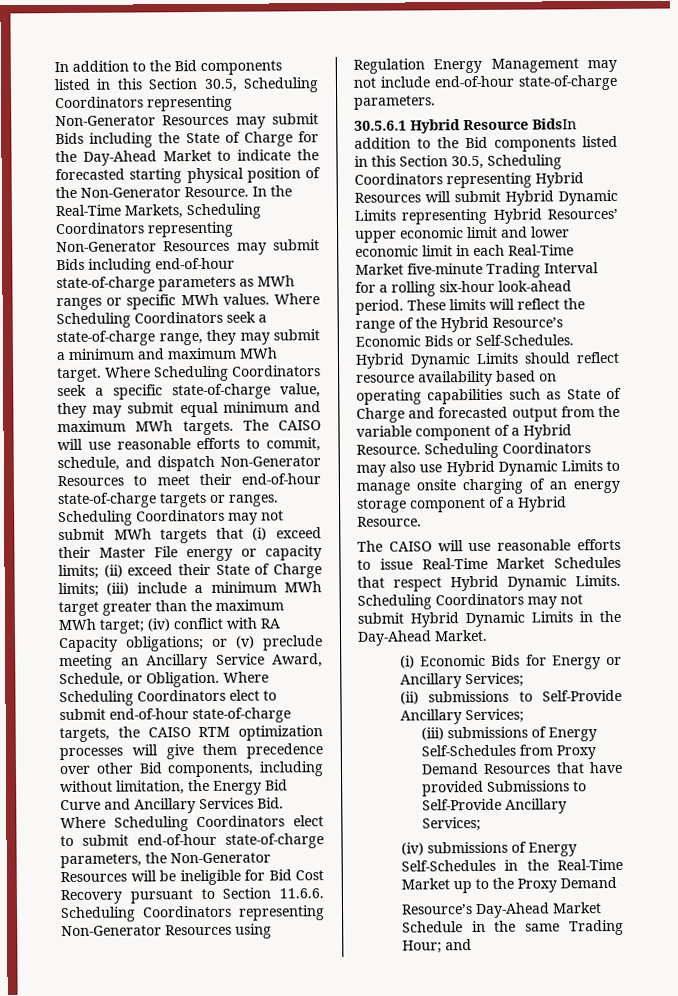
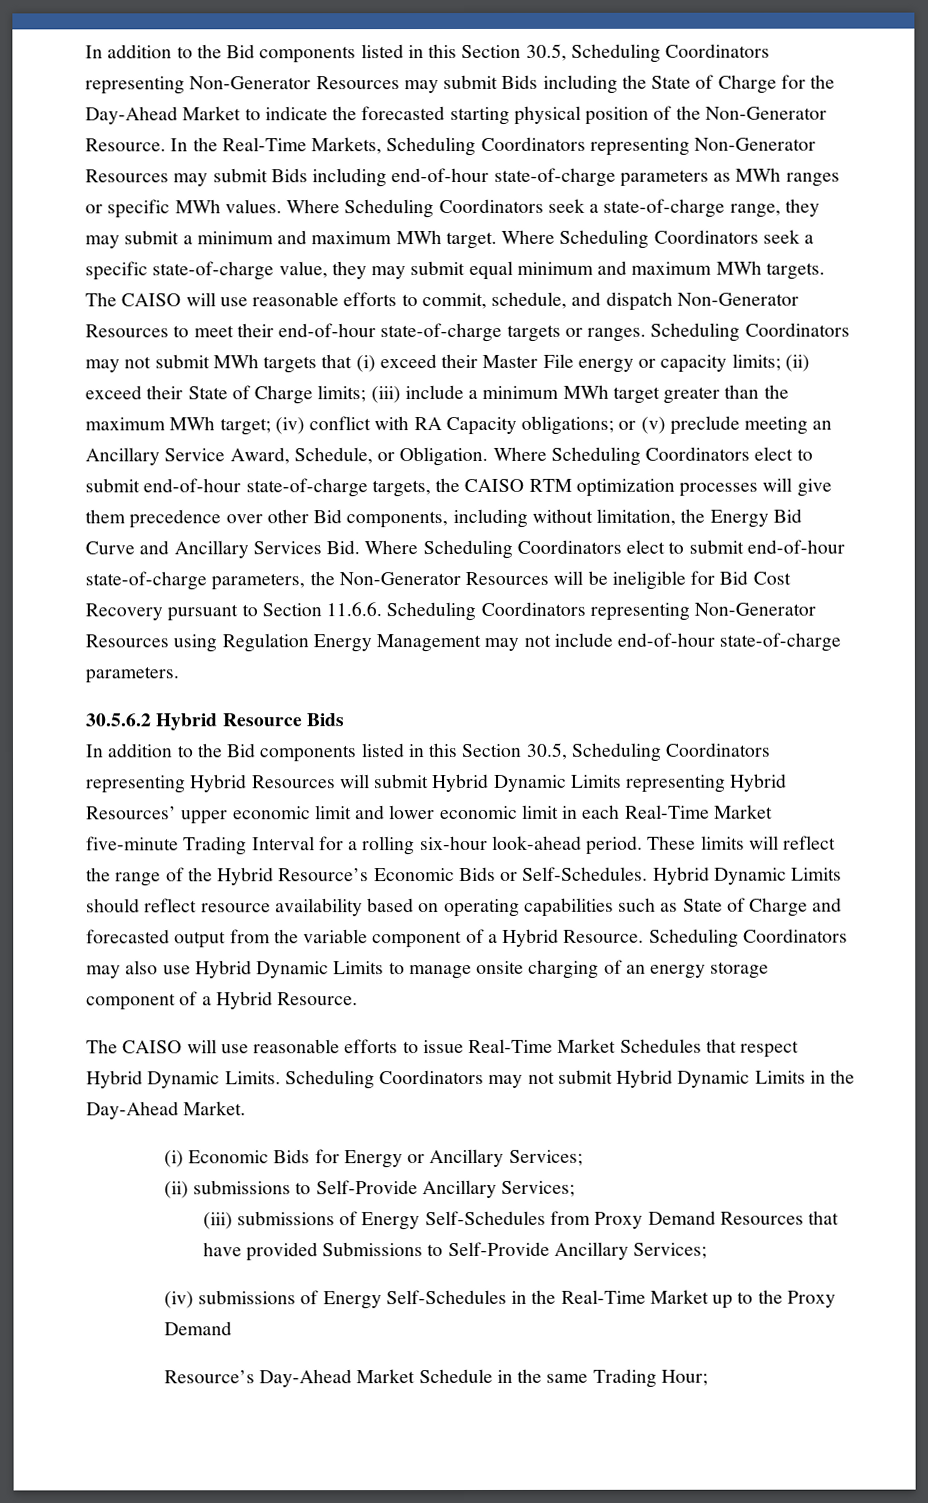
[354,120,407,131] 30.5.6.1 -> [85,713,151,727] 30.5.6.2
[532,118,577,130] BidsIn -> [305,713,344,727] [85,744,104,758] Bids // In
[444,939,472,951] and -> (708, 1377) none

